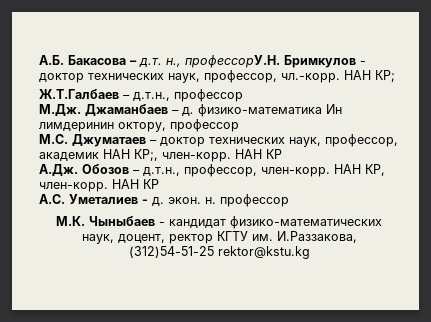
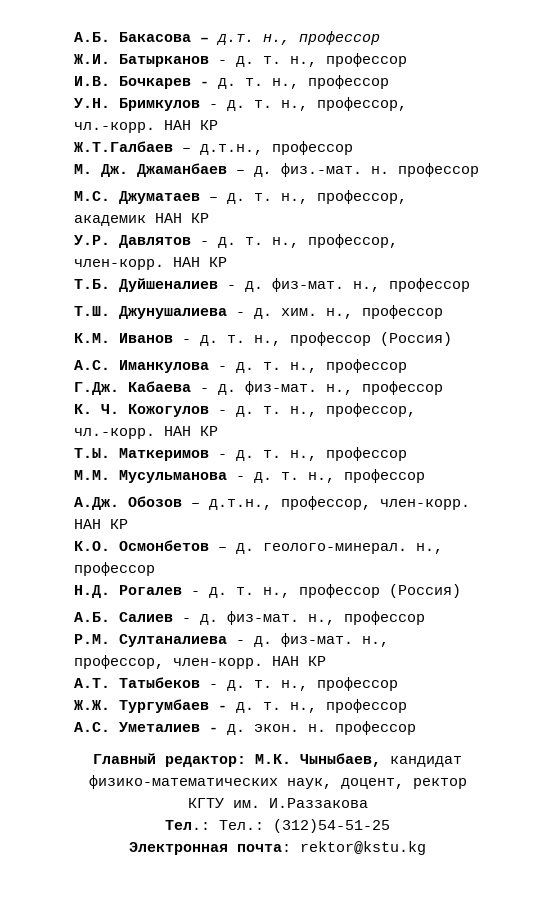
[185,55,366,68] [39,70,395,83] профессорУ.Н. Бримкулов - доктор технических наук, профессор, чл.-корр. НАН КР; -> [299,31,380,45] [74,53,407,67] [74,75,389,89] [74,97,407,111] [74,120,218,133] профессор // Ж.И. Батырканов - д. т. н., профессор // И.В. Бочкарев - д. т. н., профессор // У.Н. Бримкулов - д. т. н., профессор, чл.-корр. НАН КР
[39,104,81,116] М.Дж. -> [74,164,128,177] М. Дж.
[198,104,342,117] [39,122,166,132] физико-математика Ин лимдеринин октору, -> [281,163,389,177] физ.-мат. н.
[160,134,398,147] [39,149,282,162] доктор технических наук, профессор, академик НАН КР;, член-корр. НАН КР -> [227,190,407,204] [74,213,209,226] [74,234,398,248] [74,257,227,270] [74,278,470,292] [74,305,443,319] [74,332,452,346] [74,359,407,373] [74,381,443,395] [74,403,416,417] [74,426,218,439] [74,447,407,461] [74,469,425,483] д. т. н., профессор, академик НАН КР // У.Р. Давлятов - д. т. н., профессор, член-корр. НАН КР // Т.Б. Дуйшеналиев - д. физ-мат. н., профессор // Т.Ш. Джунушалиева - д. хим. н., профессор // К.М. Иванов - д. т. н., профессор (Россия) // А.С. Иманкулова - д. т. н., профессор // Г.Дж. Кабаева - д. физ-мат. н., профессор // К. Ч. Кожогулов - д. т. н., профессор, чл.-корр. НАН КР // Т.Ы. Маткеримов - д. т. н., профессор // М.М. Мусульманова - д. т. н., профессор
[365,164,385,176] [39,179,159,192] КР, член-корр. НАН КР -> [110,519,128,529] [74,540,443,554] [74,562,155,576] [74,584,461,598] [74,611,425,625] [74,633,389,647] [74,655,326,669] [74,677,398,691] [74,699,407,713] КР // К.О. Осмонбетов – д. геолого-минерал. н., профессор // Н.Д. Рогалев - д. т. н., профессор (Россия) // А.Б. Салиев - д. физ-мат. н., профессор // Р.М. Султаналиева - д. физ-мат. н., профессор, член-корр. НАН КР // А.Т. Татыбеков - д. т. н., профессор // Ж.Ж. Тургумбаев - д. т. н., профессор
[56,216,165,226] М.К. Чыныбаев - -> [93,753,381,767] Главный редактор: М.К. Чыныбаев,
[276,231,357,243] И.Раззакова, -> [268,798,368,808] [165,820,264,830] И.Раззакова // Тел.: Тел.:
(214, 252) none -> [129,842,291,855] // Электронная почта:

